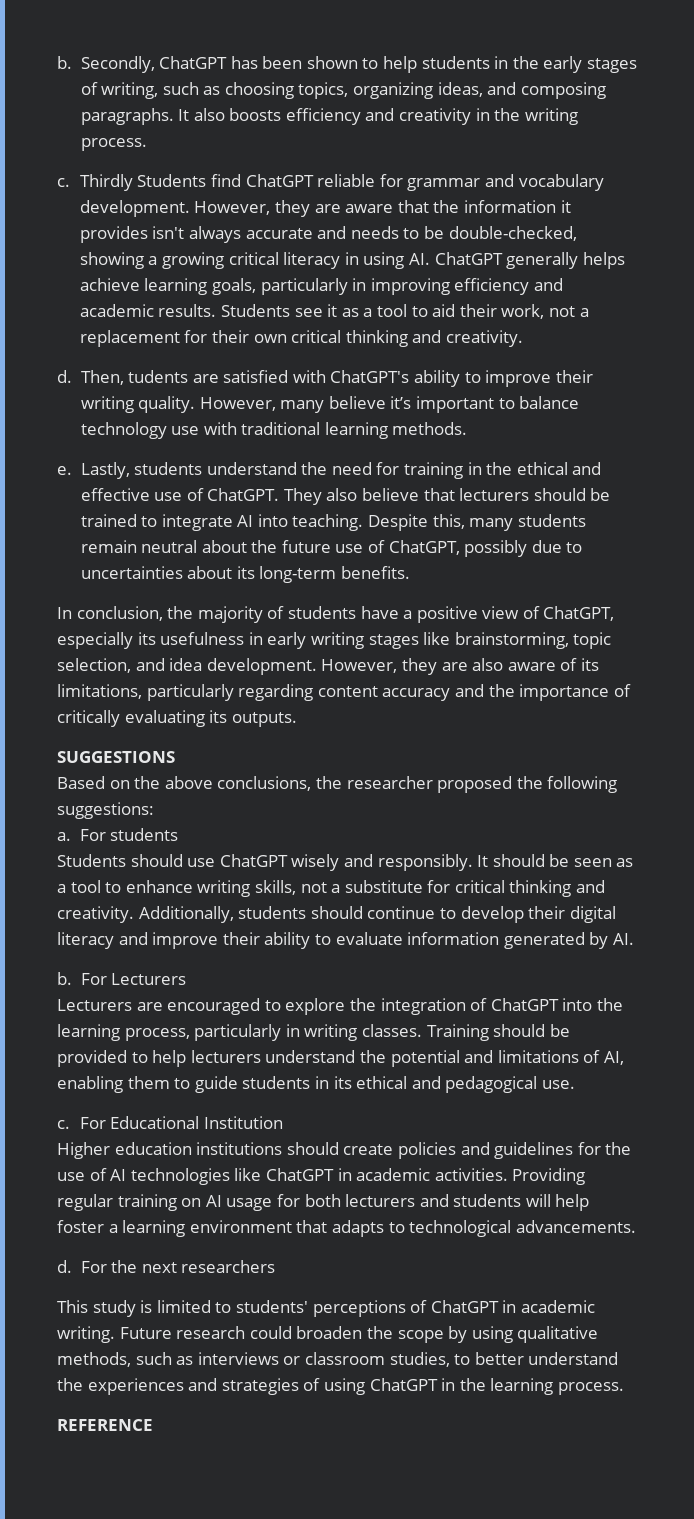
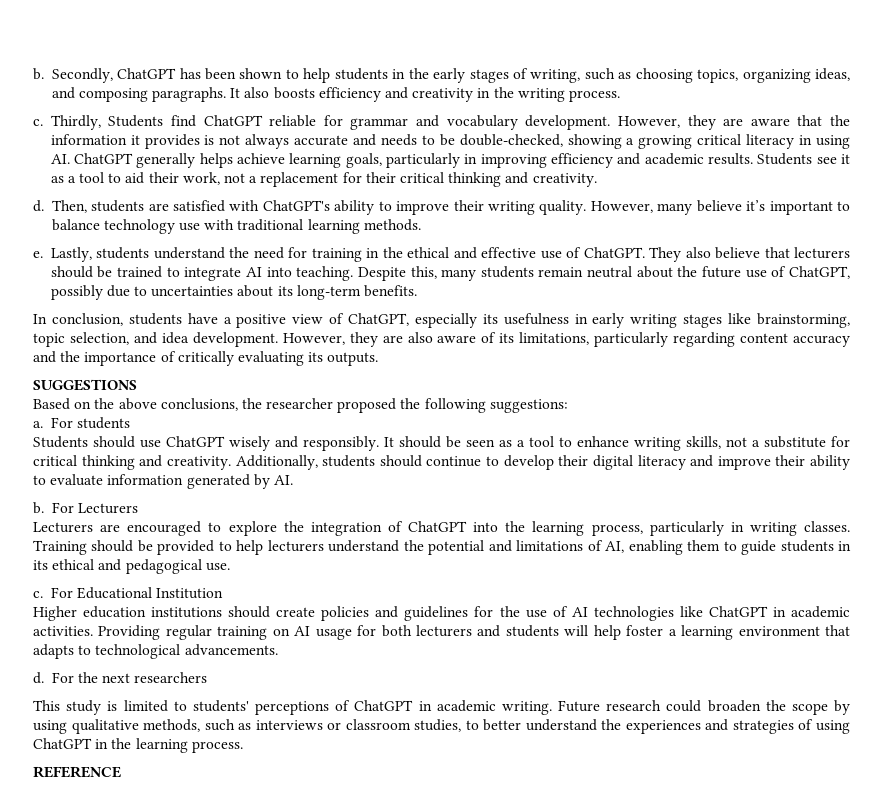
[79,174,133,191] Thirdly -> [50,115,101,130] Thirdly,
[152,226,185,239] isn't -> [204,135,241,145] is not
[253,334,287,343] own -> (396, 177) none
[128,370,189,383] tudents -> [91,200,145,212] students
[167,606,285,623] the majority of -> (123, 319) none

